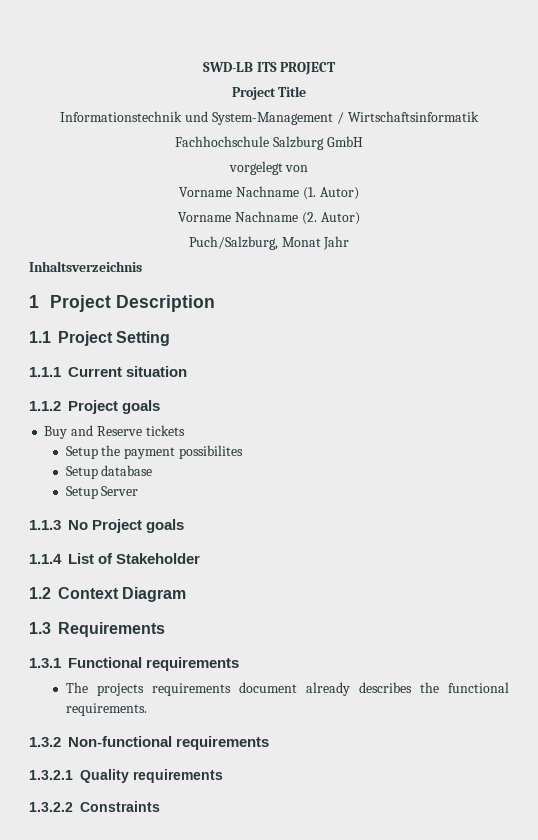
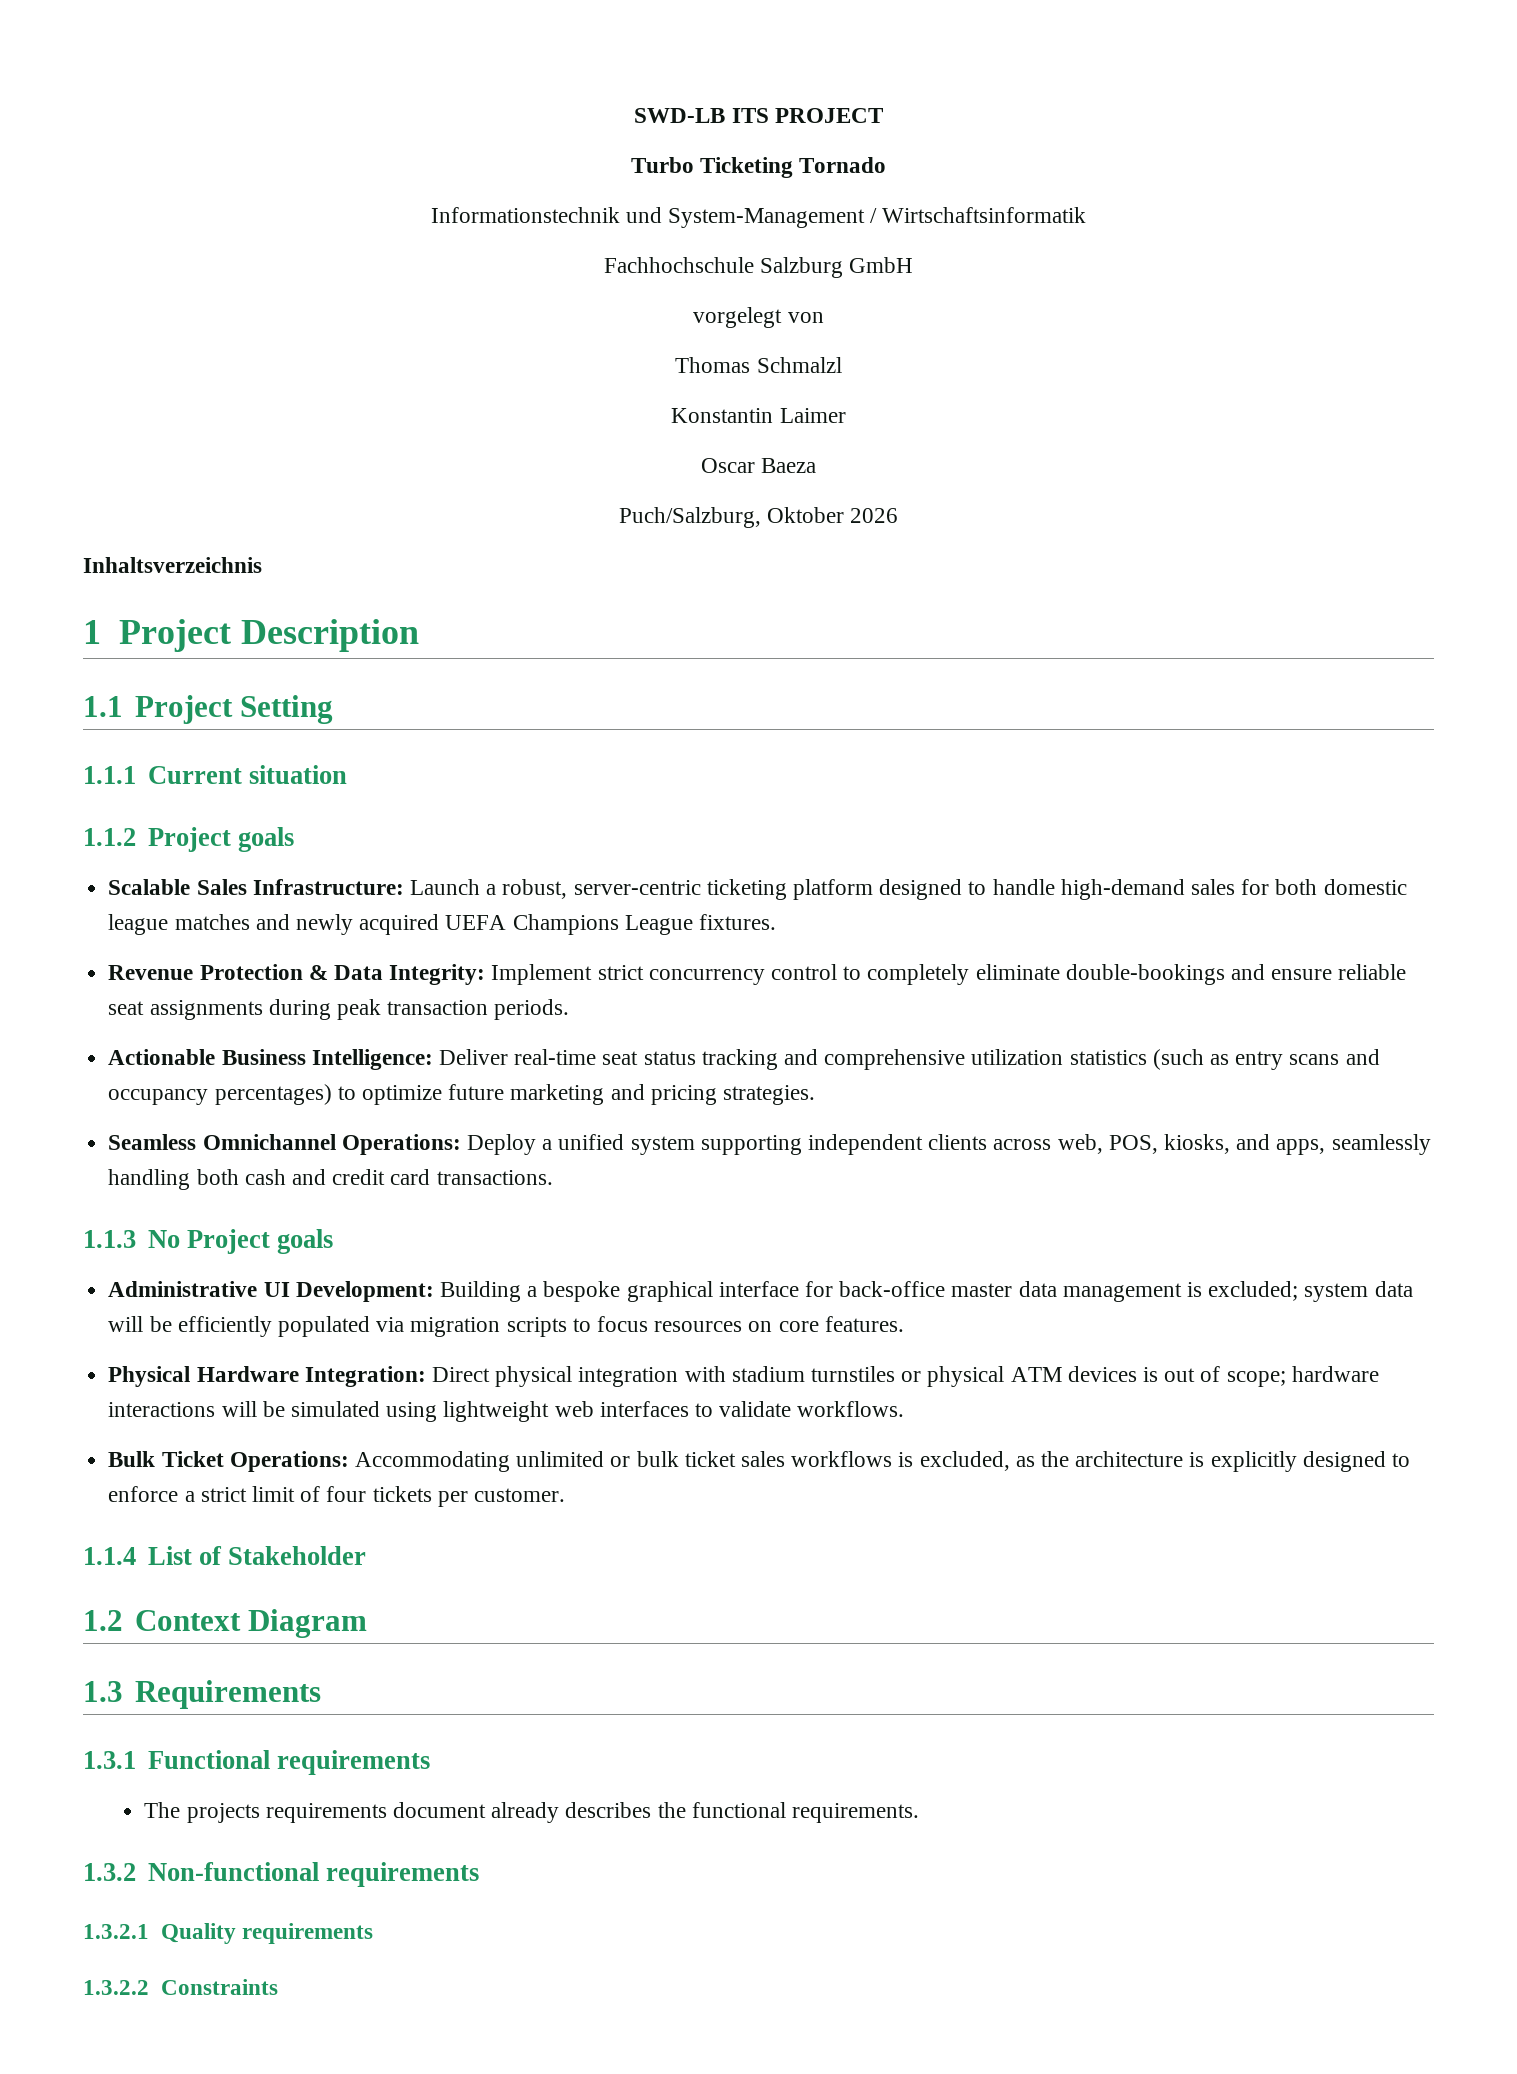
[231,86,307,100] Project Title -> [630,157,887,178] Turbo Ticketing Tornado
[179,186,359,200] [178,211,360,225] Vorname Nachname (1. Autor) // Vorname Nachname (2. Autor) -> [675,357,842,373] [671,408,846,423] [700,458,817,473] Thomas Schmalzl // Konstantin Laimer // Oscar Baeza
[281,236,350,250] Monat Jahr -> [767,507,899,523] Oktober 2026
[44,425,185,439] [65,445,243,459] [65,465,153,479] [65,486,139,499] [29,519,185,533] Buy and Reserve tickets // Setup the payment possibilites // Setup database // Setup Server // 1.1.3 No Project goals -> [108,879,1407,900] [108,914,776,935] [108,964,1407,985] [108,999,570,1020] [108,1049,1380,1070] [108,1084,815,1105] [108,1134,1431,1155] [108,1169,553,1190] [83,1229,333,1254] [108,1281,1413,1302] [108,1316,904,1337] [108,1366,1379,1387] [108,1401,905,1422] [108,1451,1411,1472] [108,1486,565,1507] Scalable Sales Infrastructure: Launch a robust, server-centric ticketing platform designed to handle high-demand sales for both domestic league matches and newly acquired UEFA Champions League fixtures. // Revenue Protection & Data Integrity: Implement strict concurrency control to completely eliminate double-bookings and ensure reliable seat assignments during peak transaction periods. // Actionable Business Intelligence: Deliver real-time seat status tracking and comprehensive utilization statistics (such as entry scans and occupancy percentages) to optimize future marketing and pricing strategies. // Seamless Omnichannel Operations: Deploy a unified system supporting independent clients across web, POS, kiosks, and apps, seamlessly handling both cash and credit card transactions. // 1.1.3 No Project goals // Administrative UI Development: Building a bespoke graphical interface for back-office master data management is excluded; system data will be efficiently populated via migration scripts to focus resources on core features. // Physical Hardware Integration: Direct physical integration with stadium turnstiles or physical ATM devices is out of scope; hardware interactions will be simulated using lightweight web interfaces to validate workflows. // Bulk Ticket Operations: Accommodating unlimited or bulk ticket sales workflows is excluded, as the architecture is explicitly designed to enforce a strict limit of four tickets per customer.

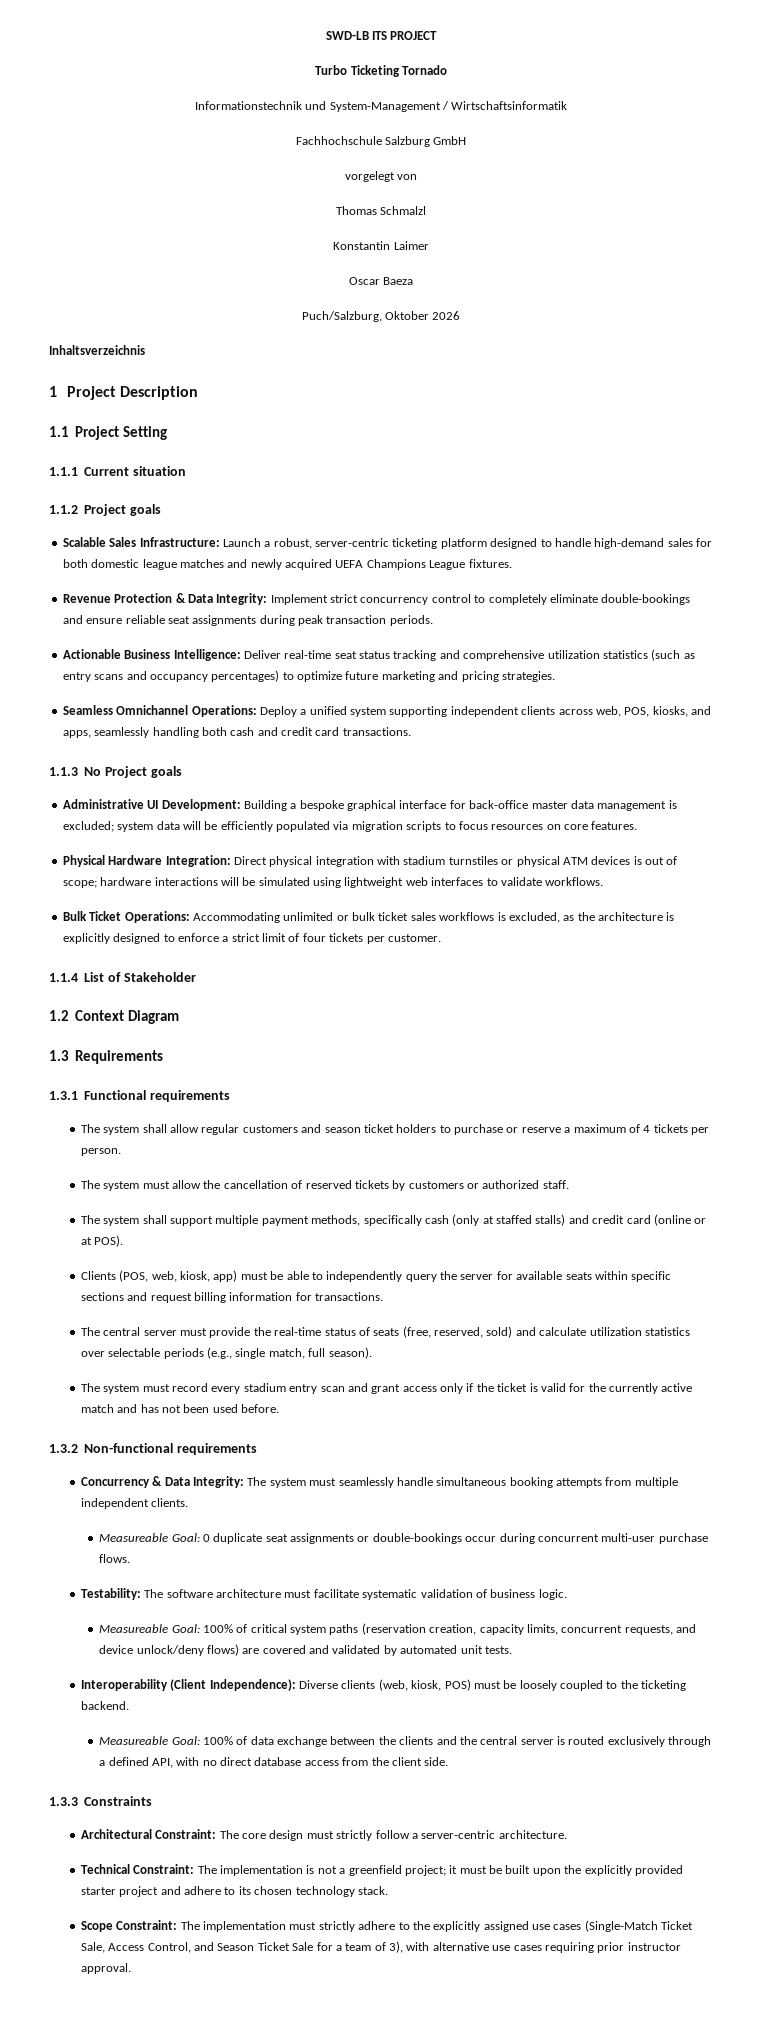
[186,1802,919,1823] [83,1862,479,1887] [83,1923,373,1944] [83,1979,278,1995] projects requirements document already describes the functional requirements. // 1.3.2 Non-functional requirements // 1.3.2.1 Quality requirements // 1.3.2.2 Constraints -> [103,1124,710,1135] [80,1148,121,1156] [80,1180,569,1191] [80,1214,707,1226] [80,1235,124,1247] [80,1270,672,1282] [80,1292,384,1303] [80,1326,690,1338] [80,1347,372,1359] [80,1383,693,1394] [80,1404,280,1413] [49,1443,257,1455] [80,1476,678,1488] [80,1498,189,1509] [99,1533,708,1544] [99,1554,131,1563] [80,1588,567,1600] [99,1623,697,1635] [99,1644,512,1656] [80,1679,687,1691] [80,1701,129,1710] [99,1736,712,1747] [99,1757,449,1768] [49,1796,153,1806] [80,1829,567,1841] [80,1864,683,1876] [80,1886,388,1897] [80,1920,694,1932] [80,1941,681,1953] [80,1963,131,1974] system shall allow regular customers and season ticket holders to purchase or reserve a maximum of 4 tickets per person. // The system must allow the cancellation of reserved tickets by customers or authorized staff. // The system shall support multiple payment methods, specifically cash (only at staffed stalls) and credit card (online or at POS). // Clients (POS, web, kiosk, app) must be able to independently query the server for available seats within specific sections and request billing information for transactions. // The central server must provide the real-time status of seats (free, reserved, sold) and calculate utilization statistics over selectable periods (e.g., single match, full season). // The system must record every stadium entry scan and grant access only if the ticket is valid for the currently active match and has not been used before. // 1.3.2 Non-functional requirements // Concurrency & Data Integrity: The system must seamlessly handle simultaneous booking attempts from multiple independent clients. // Measureable Goal: 0 duplicate seat assignments or double-bookings occur during concurrent multi-user purchase flows. // Testability: The software architecture must facilitate systematic validation of business logic. // Measureable Goal: 100% of critical system paths (reservation creation, capacity limits, concurrent requests, and device unlock/deny flows) are covered and validated by automated unit tests. // Interoperability (Client Independence): Diverse clients (web, kiosk, POS) must be loosely coupled to the ticketing backend. // Measureable Goal: 100% of data exchange between the clients and the central server is routed exclusively through a defined API, with no direct database access from the client side. // 1.3.3 Constraints // Architectural Constraint: The core design must strictly follow a server-centric architecture. // Technical Constraint: The implementation is not a greenfield project; it must be built upon the explicitly provided starter project and adhere to its chosen technology stack. // Scope Constraint: The implementation must strictly adhere to the explicitly assigned use cases (Single-Match Ticket Sale, Access Control, and Season Ticket Sale for a team of 3), with alternative use cases requiring prior instructor approval.

